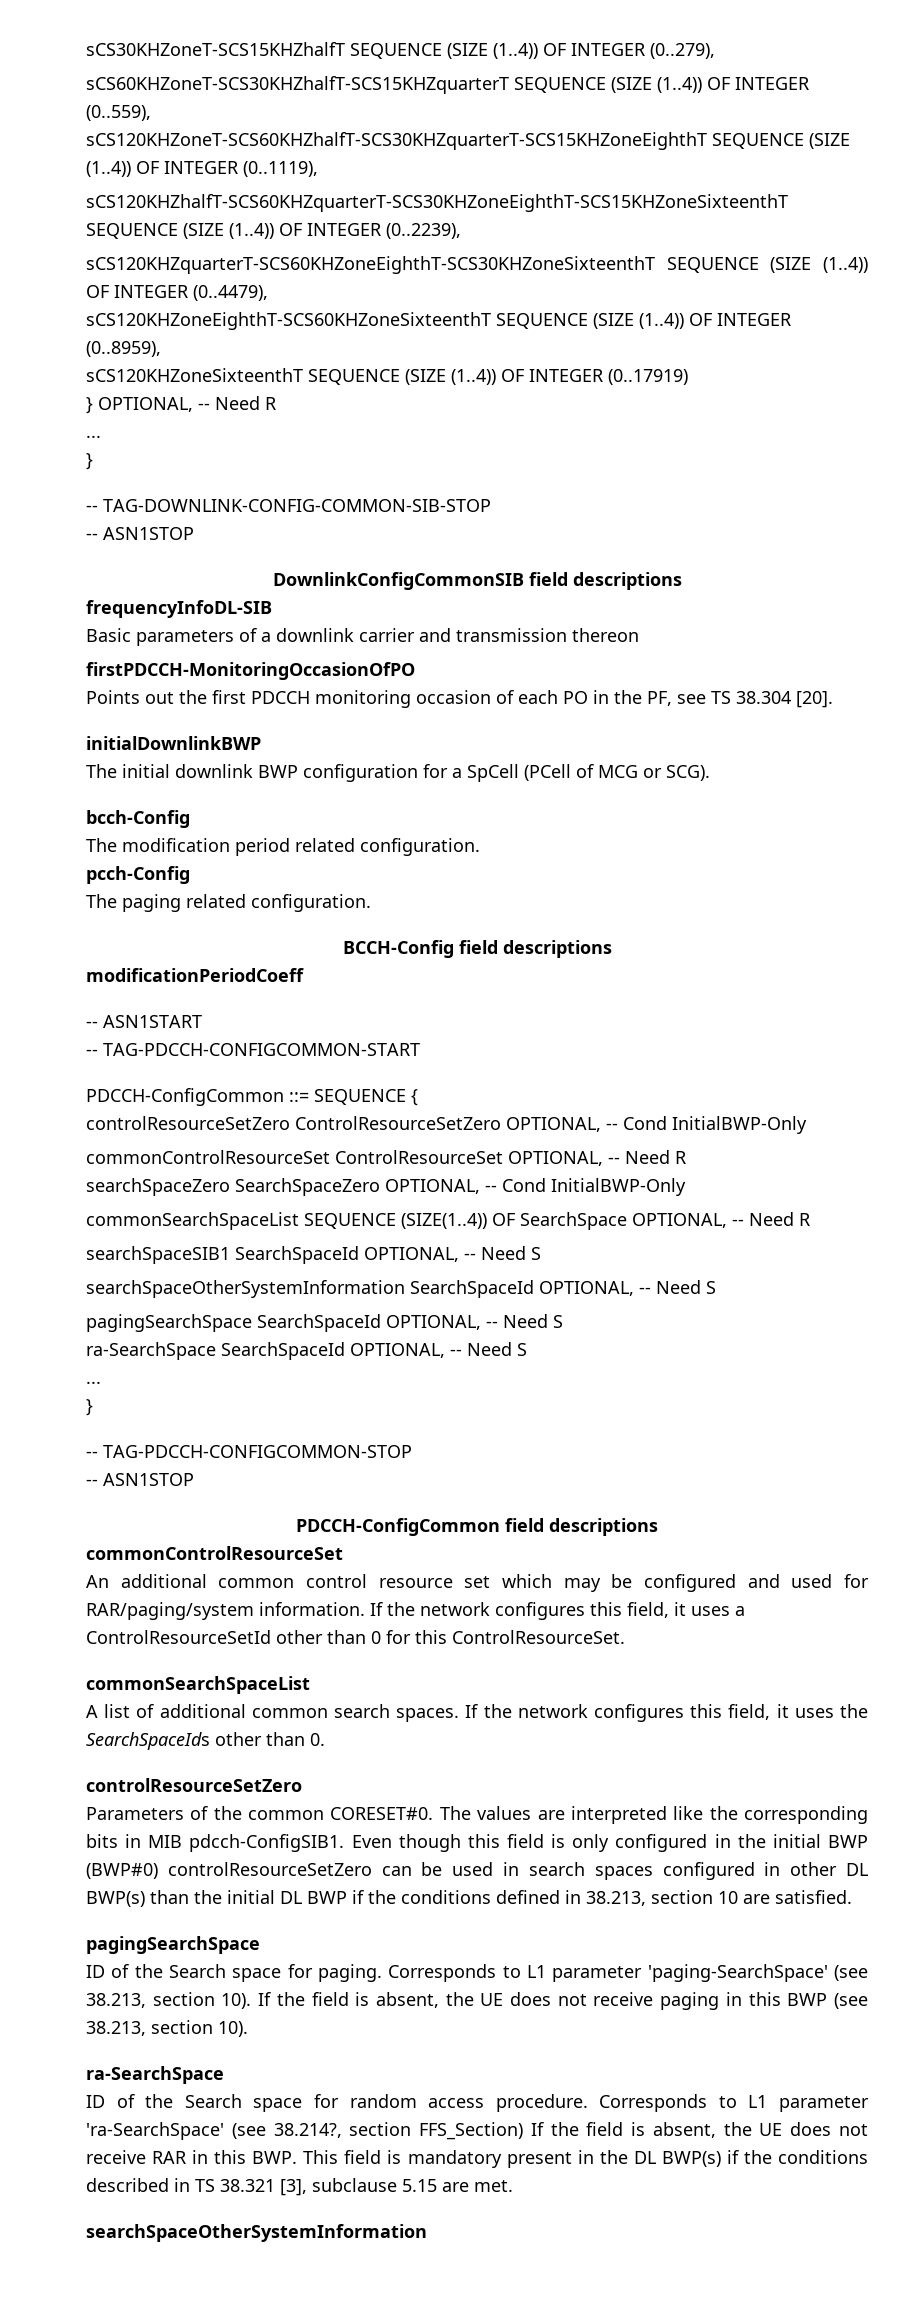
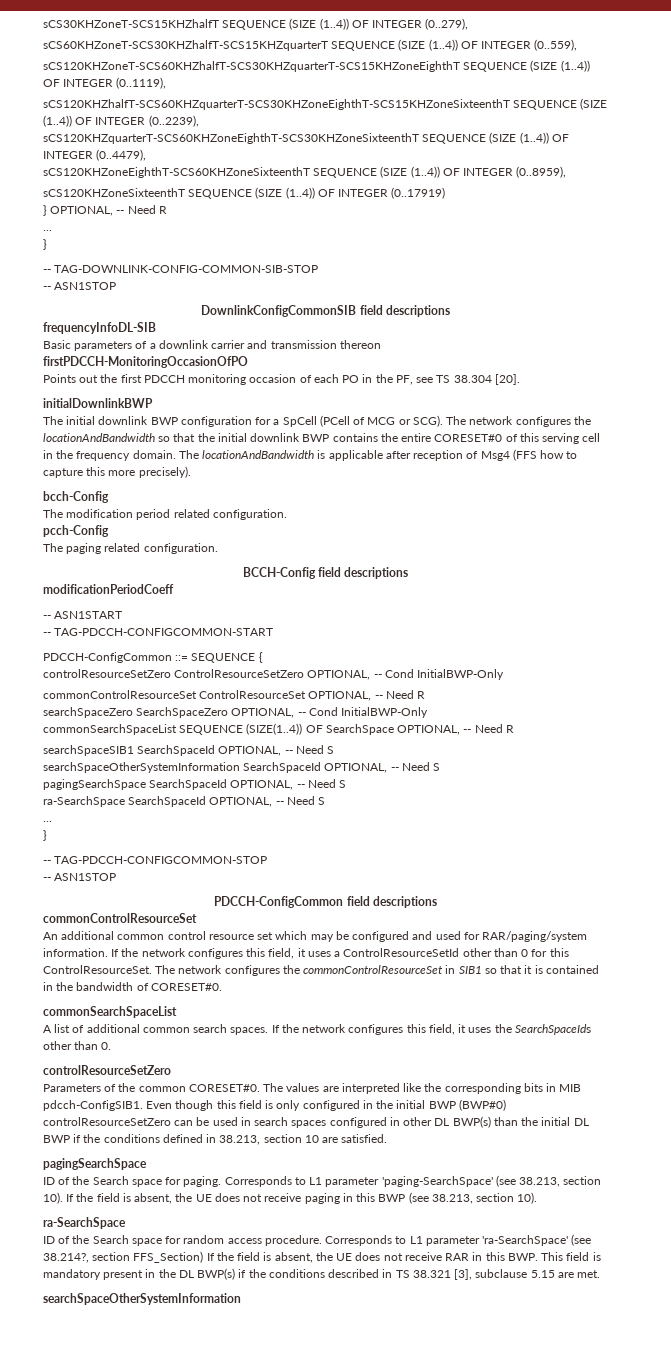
(710, 773) none -> [446,416,591,427] [43,433,601,444] [43,449,578,461] [43,466,191,478] The network configures the locationAndBandwidth so that the initial downlink BWP contains the entire CORESET#0 of this serving cell in the frequency domain. The locationAndBandwidth is applicable after reception of Msg4 (FFS how to capture this more precisely).
(625, 1637) none -> [155,965,599,976] [43,982,222,991] The network configures the commonControlResourceSet in SIB1 so that it is contained in the bandwidth of CORESET#0.

